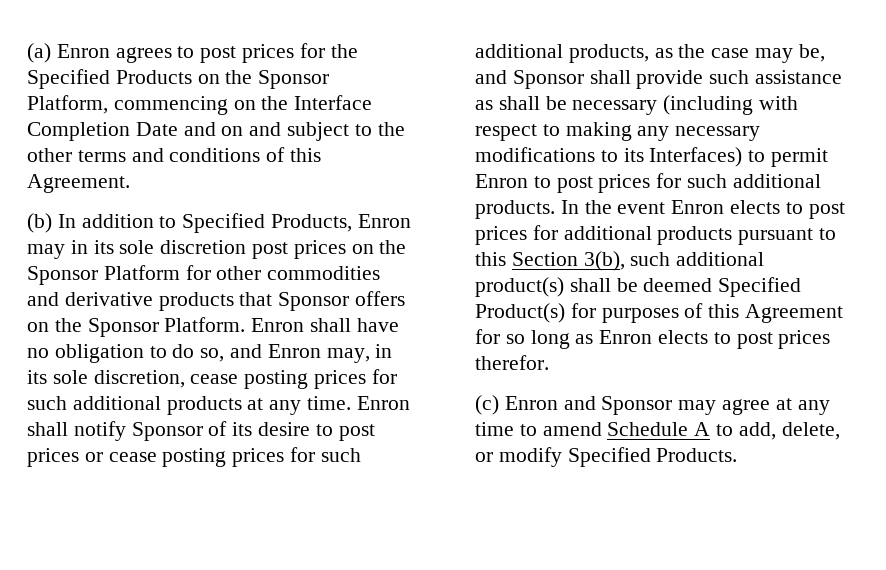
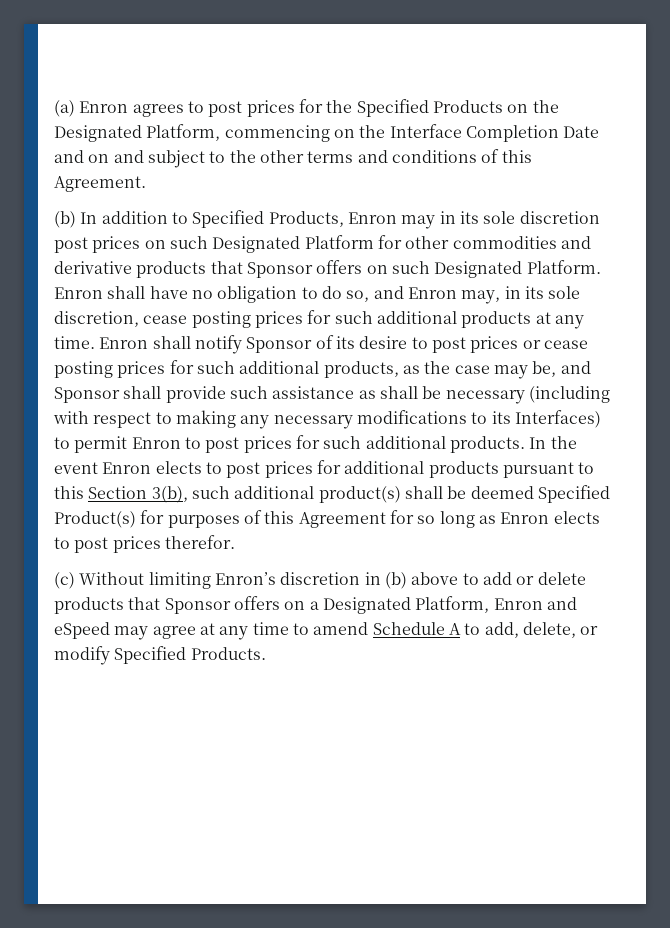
[258,70,330,89] Sponsor -> [54,125,142,142] Designated
[379,240,407,254] [27,266,98,285] the Sponsor -> [169,236,301,253] such Designated
[54,318,159,337] the Sponsor -> [391,261,523,278] such Designated
(499, 405) none -> [79,572,586,589] [54,596,490,614] Without limiting Enron’s discretion in (b) above to add or delete products that Sponsor offers on a Designated Platform,
[601,396,673,415] Sponsor -> [54,622,110,639] eSpeed

